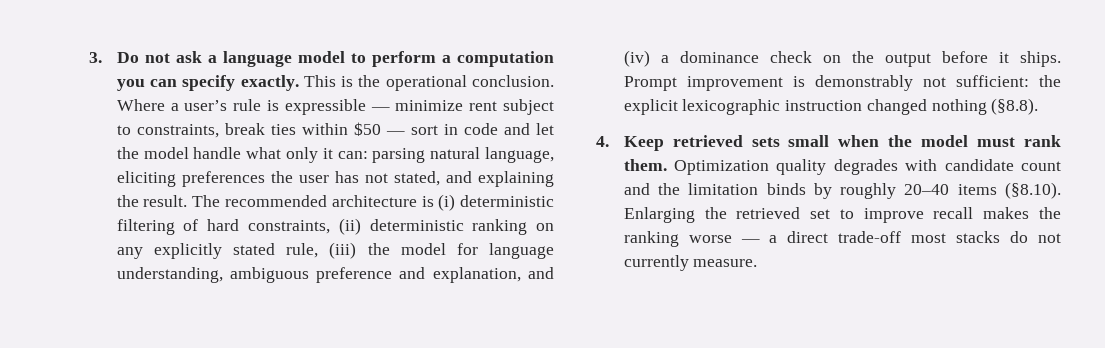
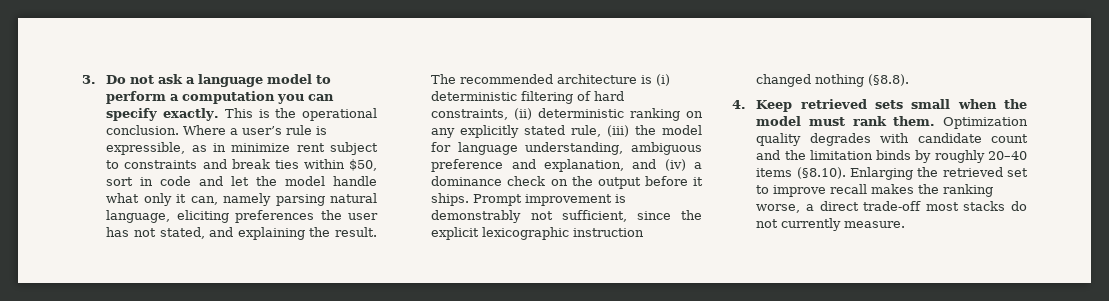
[284,99,390,115] expressible — -> [106,142,227,155] expressible, as in
[136,124,219,138] constraints, -> [124,159,227,169] constraints and
[353,122,405,136] $50 — -> [348,159,377,171] $50,
[337,151,368,159] can: -> [190,193,272,206] can, namely
[955,75,1029,87] sufficient: -> [561,210,671,222] sufficient, since
[688,235,760,243] worse — -> [756,204,801,213] worse,

